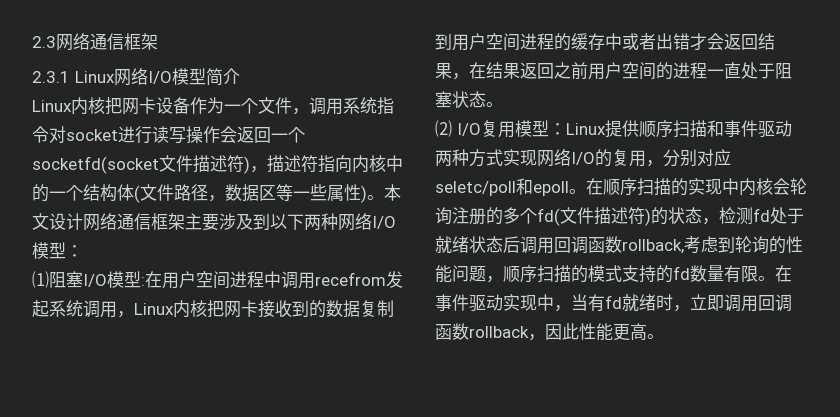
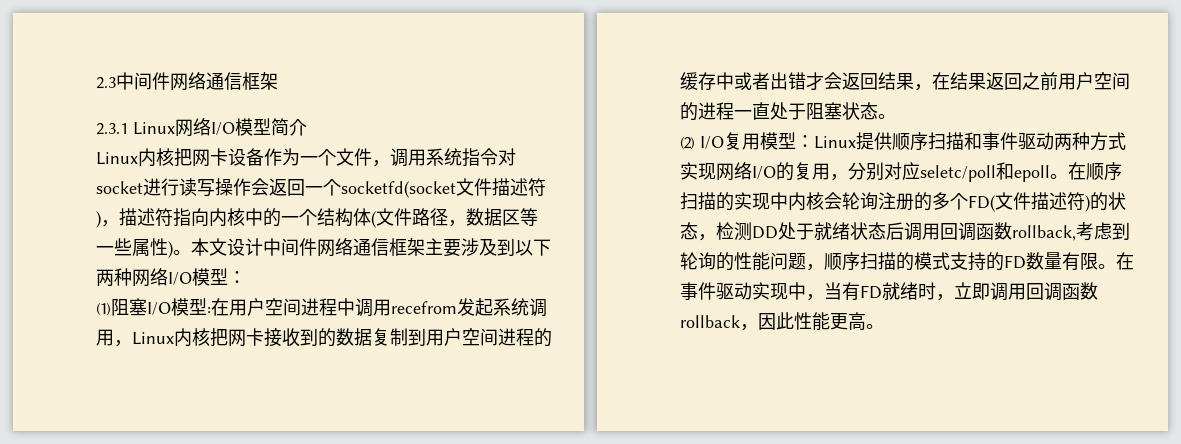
(56, 42) none -> [116,72,170,90] 中间件
(83, 221) none -> [263,238,317,256] 中间件
[537,208,560,226] fd( -> [968,195,996,212] FD(
[753,208,770,222] fd -> [752,226,778,239] DD
[673,266,690,280] fd -> [1004,255,1026,269] FD
[605,295,622,309] fd -> [860,285,882,299] FD

